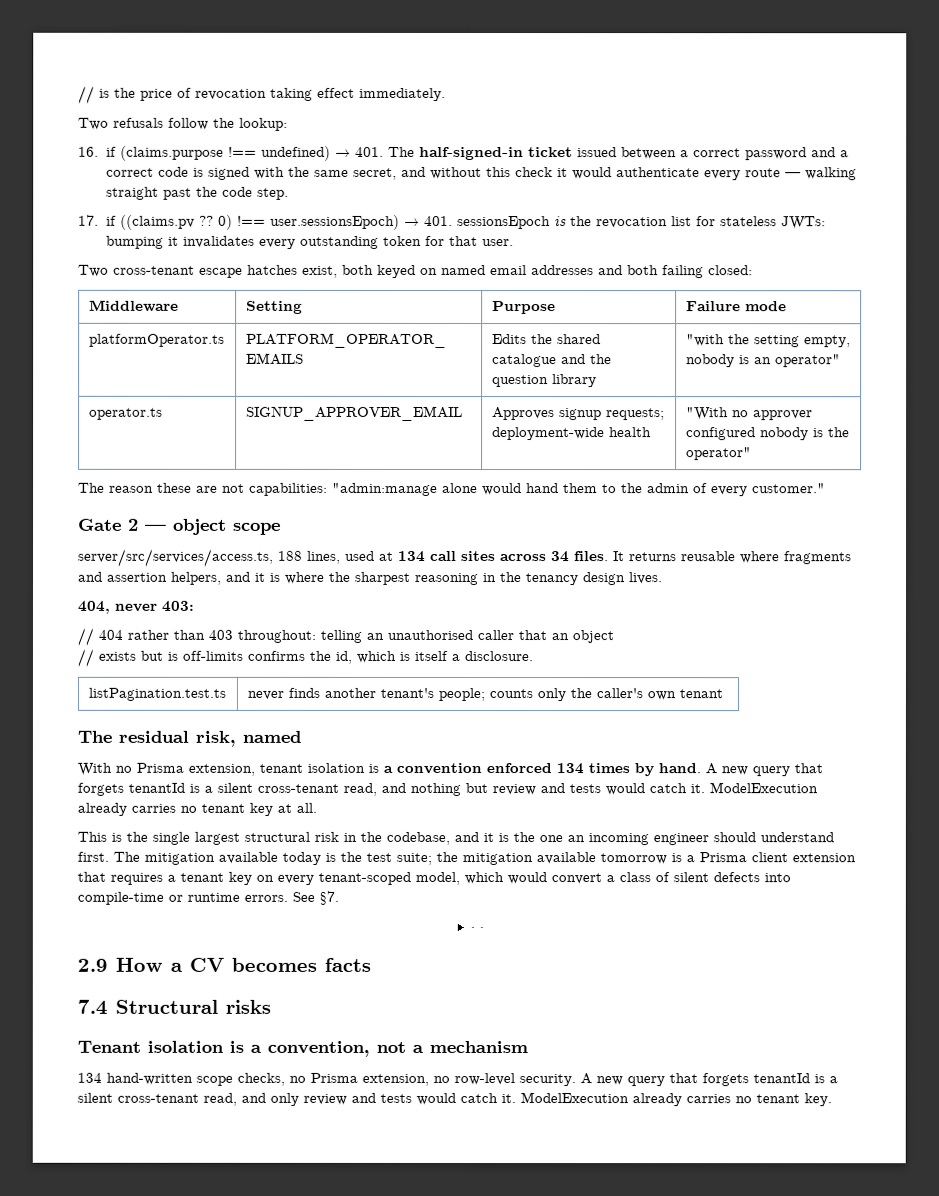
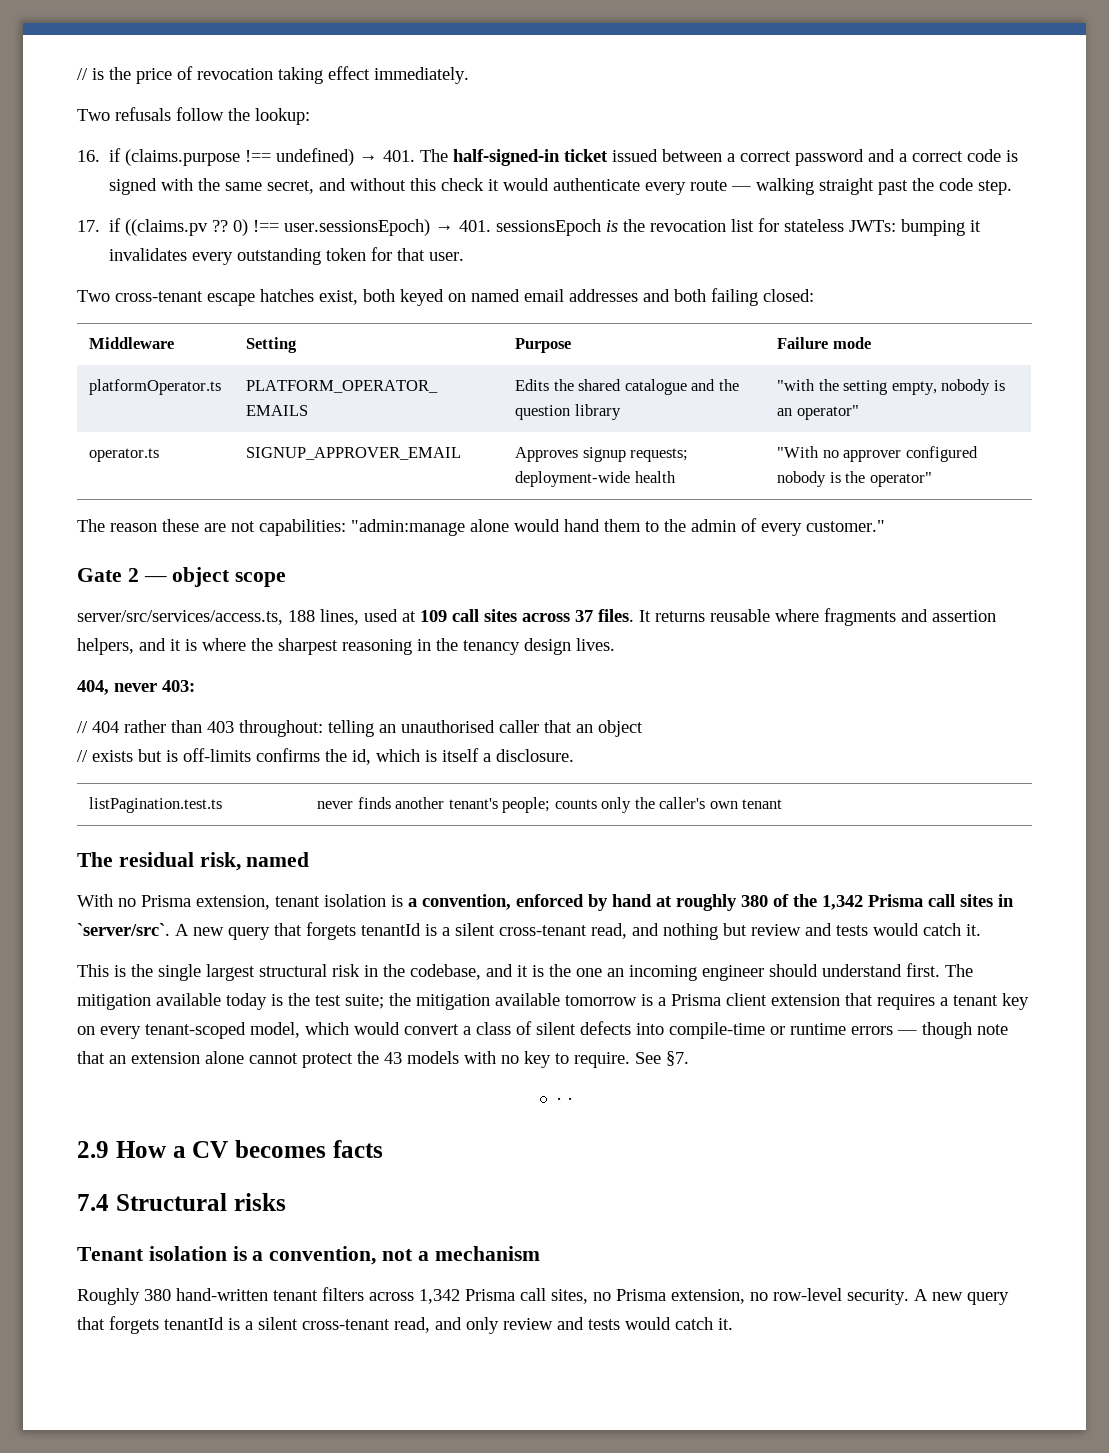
[398,550,426,562] 134 -> [420,610,447,622] 109
[551,551,570,563] 34 -> [575,610,593,622] 37
[396,762,701,777] convention enforced 134 times by hand. -> [422,894,1014,911] [77,923,170,936] convention, enforced by hand at roughly 380 of the 1,342 Prisma call sites in `server/src`.
[709,782,818,794] [77,802,317,816] ModelExecution already carries no tenant key at all. -> (981, 930) none
[244,894,288,902] errors. -> [851,1022,1008,1039] [77,1051,630,1068] errors — though note that an extension alone cannot protect the 43 models with no key to require.
[77,1072,285,1086] 134 hand-written scope checks, -> [77,1287,588,1305] Roughly 380 hand-written tenant filters across 1,342 Prisma call sites,
[520,1092,832,1107] ModelExecution already carries no tenant key. -> (733, 1324) none

